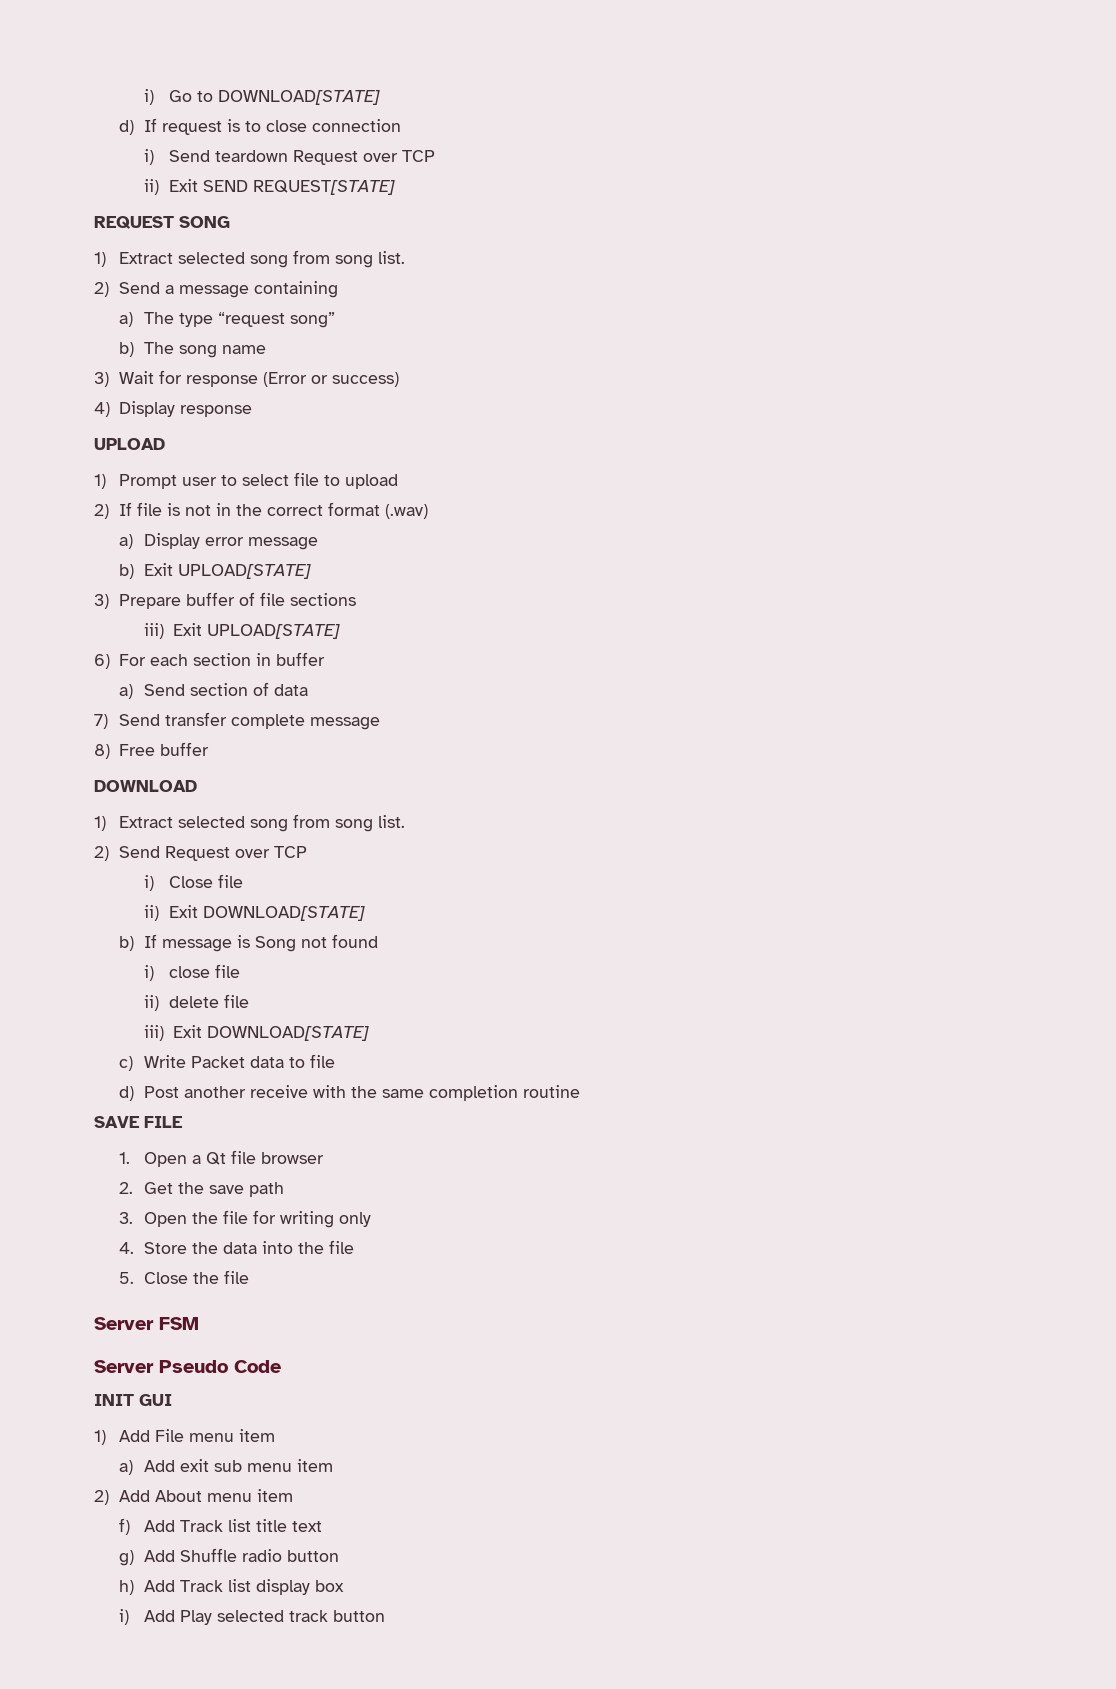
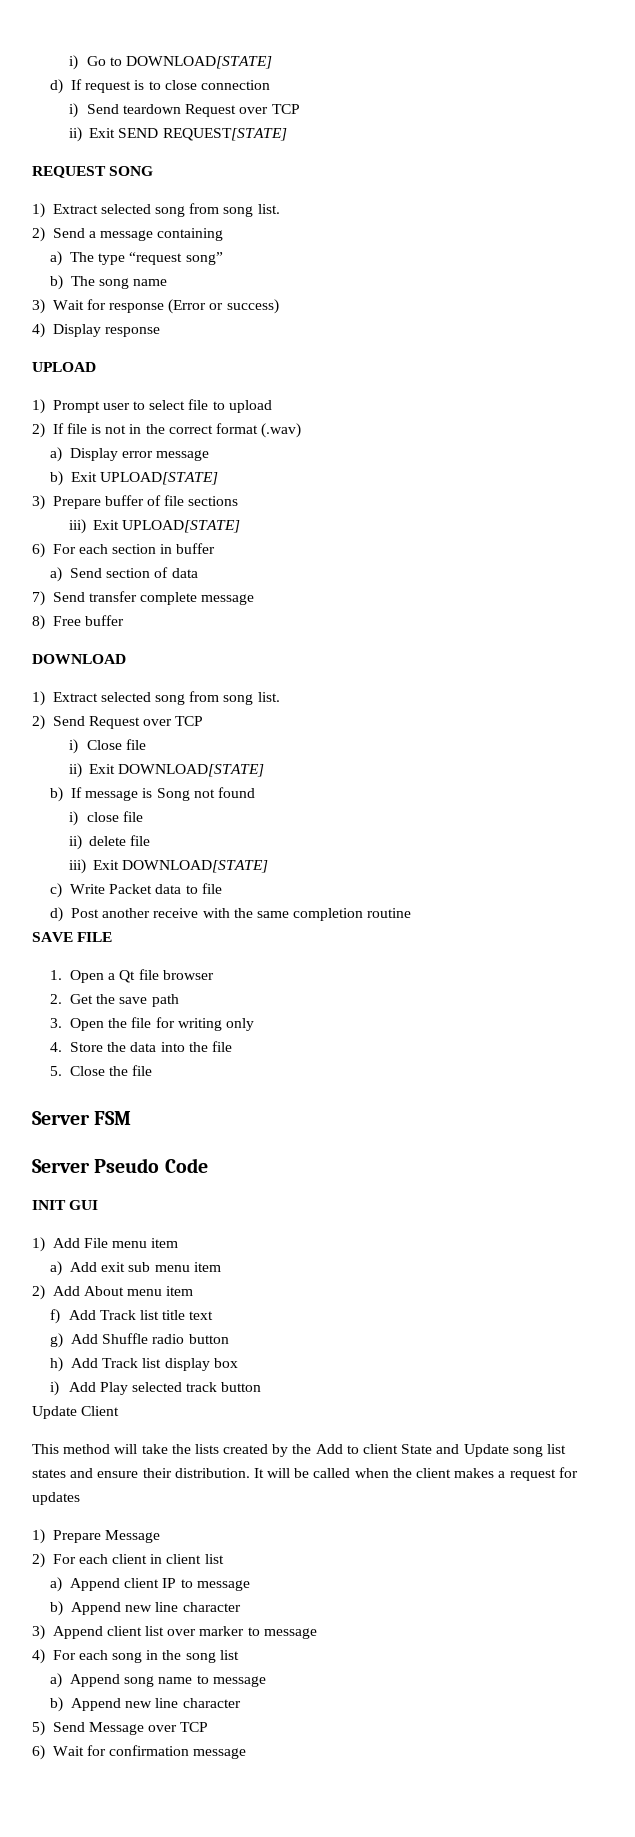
(386, 1616) none -> [32,1406,120,1419] [32,1444,566,1457] [32,1467,578,1481] [32,1492,80,1505] [32,1529,160,1544] [32,1553,224,1568] [50,1577,250,1592] [50,1601,241,1616] [32,1625,317,1640] [32,1649,239,1664] [50,1673,266,1688] [50,1697,241,1712] [32,1721,209,1736] [32,1745,247,1760] // Update Client // This method will take the lists created by the Add to client State and Update song list states and ensure their distribution. It will be called when the client makes a request for updates // 1) Prepare Message // 2) For each client in client list // a) Append client IP to message // b) Append new line character // 3) Append client list over marker to message // 4) For each song in the song list // a) Append song name to message // b) Append new line character // 5) Send Message over TCP // 6) Wait for confirmation message

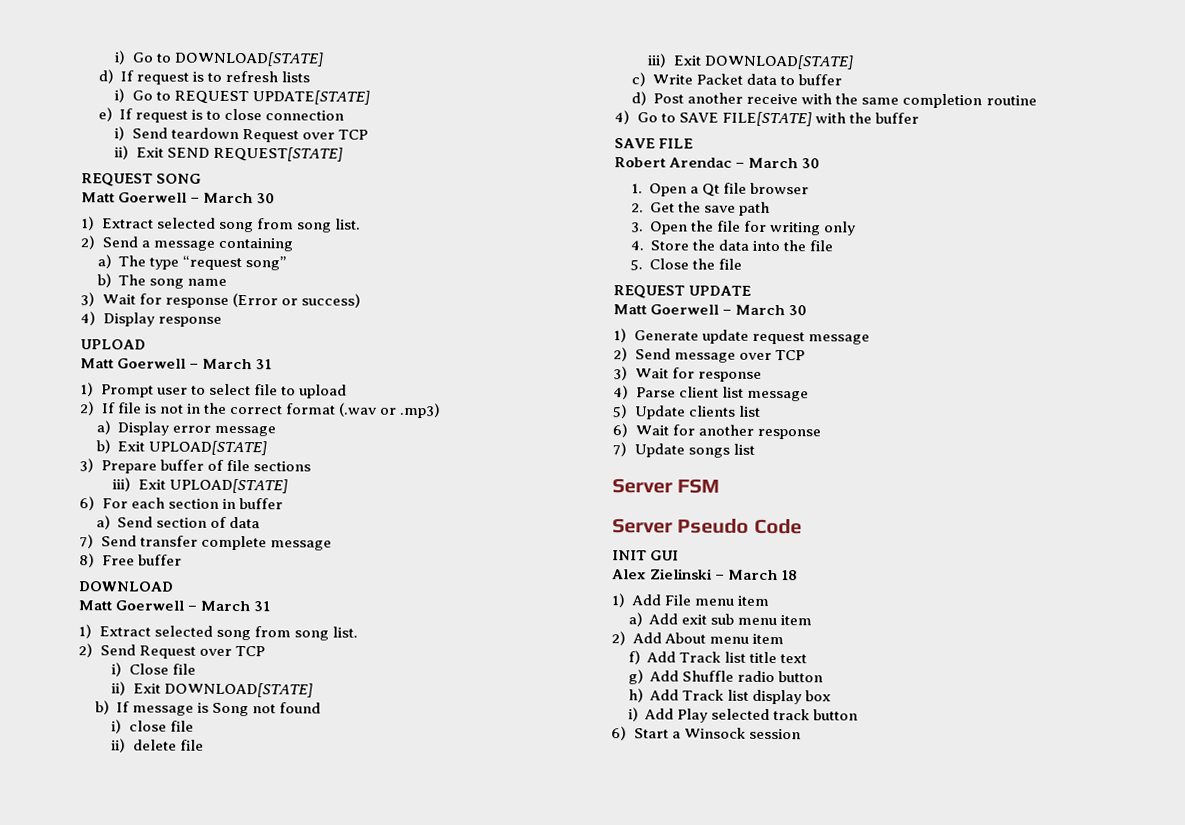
(161, 85) none -> [225,70,311,83] [114,88,370,105] [97,107,222,123] refresh lists // i) Go to REQUEST UPDATE[STATE] // e) If request is to
(154, 171) none -> [81,192,276,204] // Matt Goerwell – March 30
(96, 367) none -> [80,358,273,370] // Matt Goerwell – March 31
[261,423,302,438] (.wav) -> [337,402,442,419] (.wav or .mp3)
(126, 659) none -> [78,600,271,612] // Matt Goerwell – March 31
[201,883,222,894] file -> [798,74,843,86] buffer
[32,932,113,942] SAVE FILE -> [614,110,919,127] [614,138,694,149] [614,157,821,169] 4) Go to SAVE FILE[STATE] with the buffer // SAVE FILE // Robert Arendac – March 30
(153, 1070) none -> [613,285,752,299] [613,304,808,316] [613,328,870,345] [613,347,805,363] [613,366,762,382] [613,385,809,402] [612,404,761,420] [612,423,821,440] [612,442,755,458] // REQUEST UPDATE // Matt Goerwell – March 30 // 1) Generate update request message // 2) Send message over TCP // 3) Wait for response // 4) Parse client list message // 5) Update clients list // 6) Wait for another response // 7) Update songs list
(99, 1205) none -> [612,568,799,581] // Alex Zielinski – March 18
[32,1406,120,1419] [32,1444,566,1457] [32,1467,578,1481] [32,1492,80,1505] [32,1529,160,1544] [32,1553,224,1568] [50,1577,250,1592] [50,1601,241,1616] [32,1625,317,1640] [32,1649,239,1664] [50,1673,266,1688] [50,1697,241,1712] [32,1721,209,1736] [32,1745,247,1760] Update Client // This method will take the lists created by the Add to client State and Update song list states and ensure their distribution. It will be called when the client makes a request for updates // 1) Prepare Message // 2) For each client in client list // a) Append client IP to message // b) Append new line character // 3) Append client list over marker to message // 4) For each song in the song list // a) Append song name to message // b) Append new line character // 5) Send Message over TCP // 6) Wait for confirmation message -> [611,726,801,741] 6) Start a Winsock session

